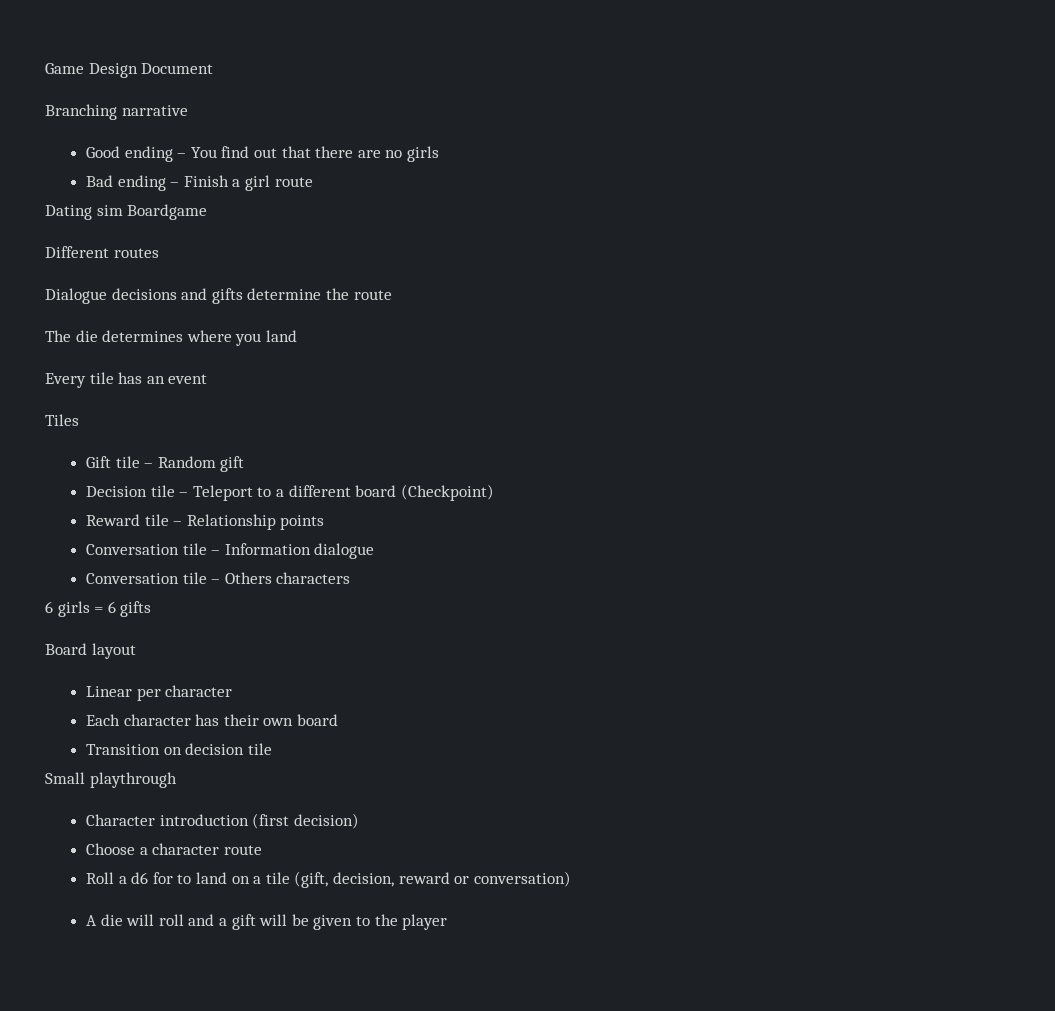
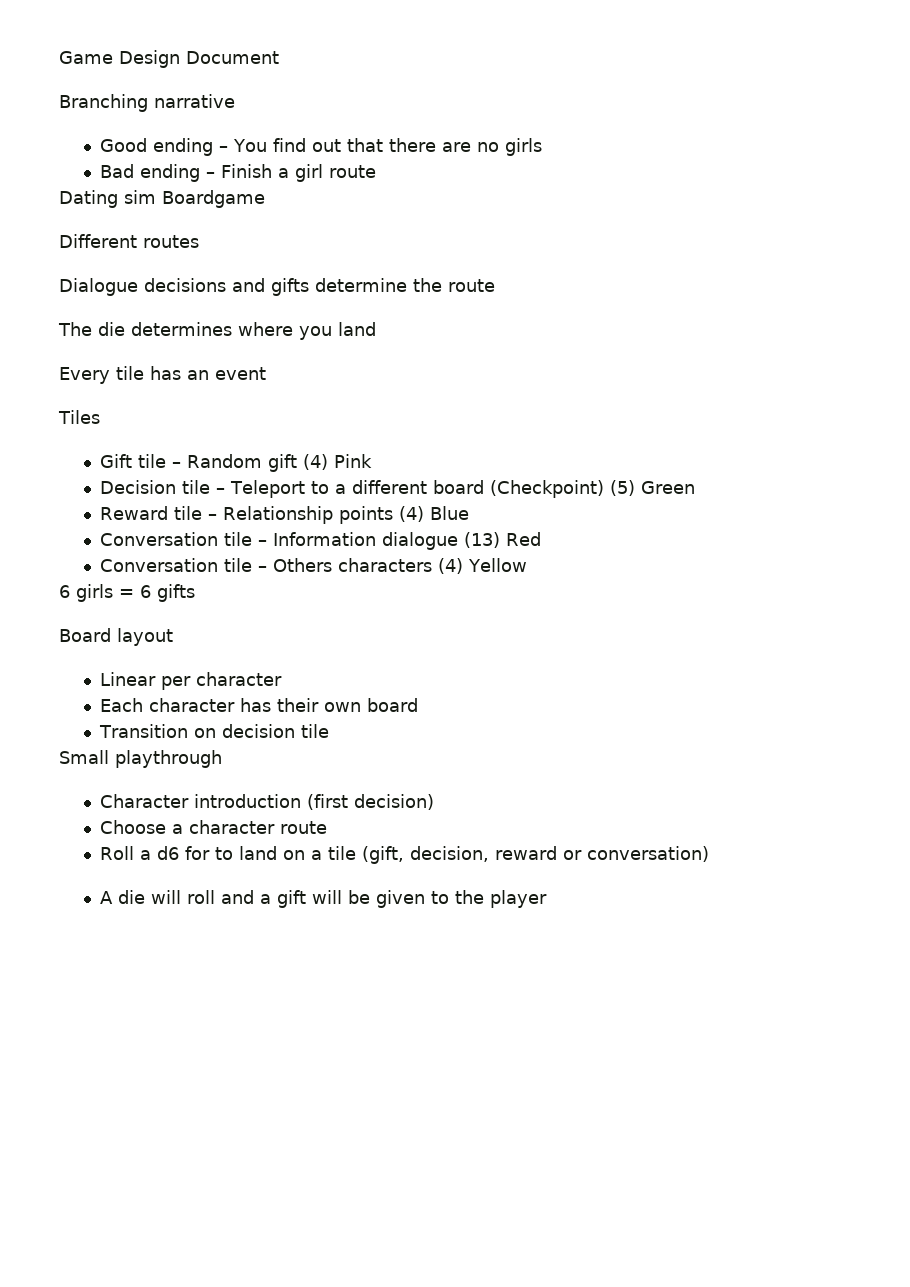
(245, 464) none -> [303,454,373,470] (4) Pink
(494, 492) none -> [610,480,696,496] (5) Green
(325, 522) none -> [399,506,470,522] (4) Blue
(375, 551) none -> [464,532,542,548] (13) Red
(351, 578) none -> [438,558,528,574] (4) Yellow

